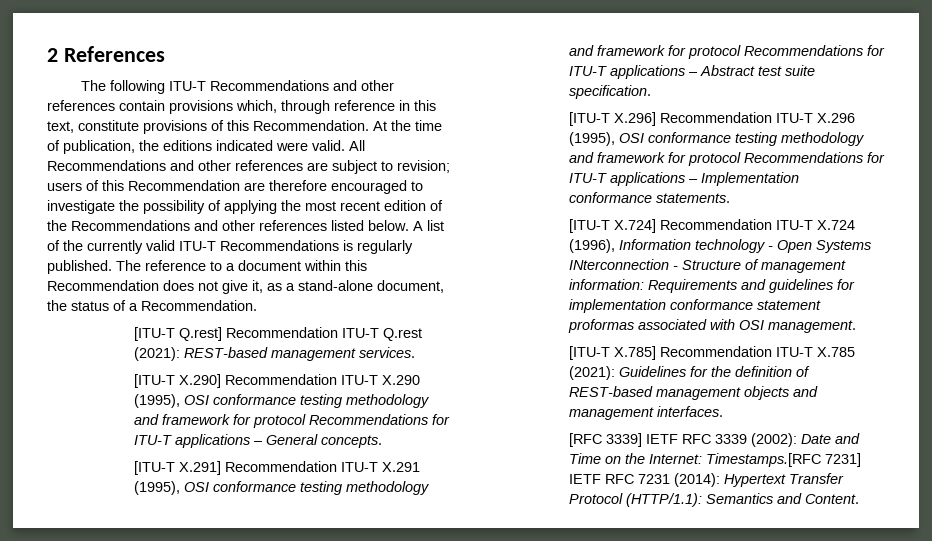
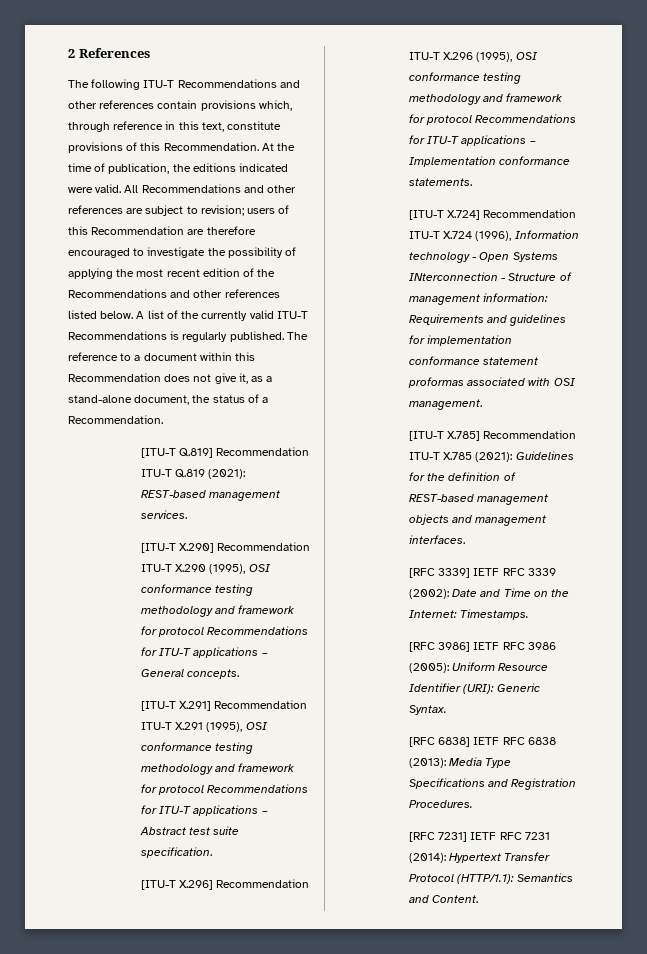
[178,327,422,341] Q.rest] Recommendation ITU-T Q.rest -> [179,447,310,458] [140,469,206,478] Q.819] Recommendation ITU-T Q.819
[705,453,821,467] Timestamps.[RFC -> [460,609,530,620] [408,642,556,652] [408,662,549,673] [408,683,541,694] [408,705,447,715] [408,737,556,747] [408,757,512,768] [408,778,577,790] [408,800,473,808] [408,832,435,842] Timestamps. // [RFC 3986] IETF RFC 3986 (2005): Uniform Resource Identifier (URI): Generic Syntax. // [RFC 6838] IETF RFC 6838 (2013): Media Type Specifications and Registration Procedures. // [RFC

